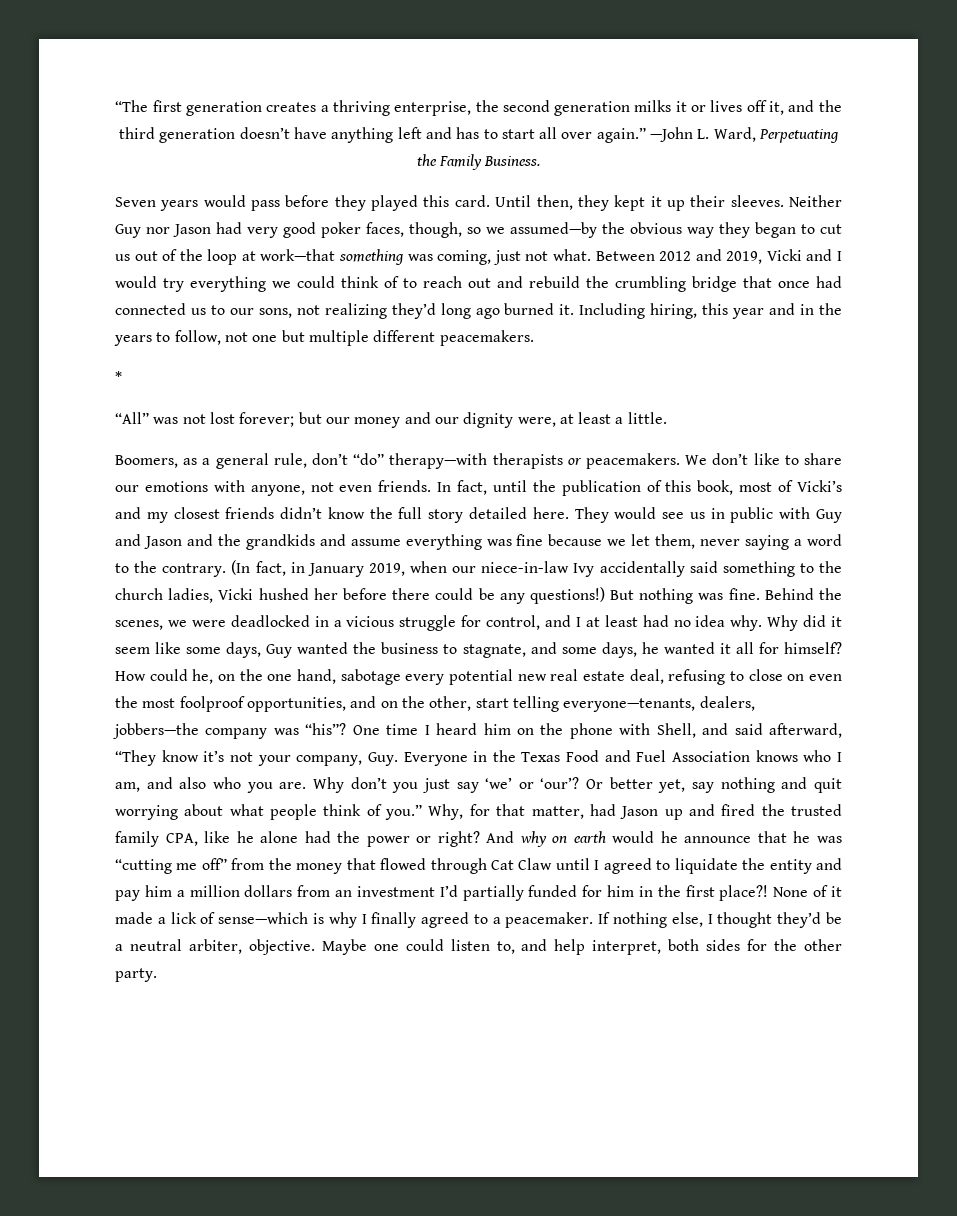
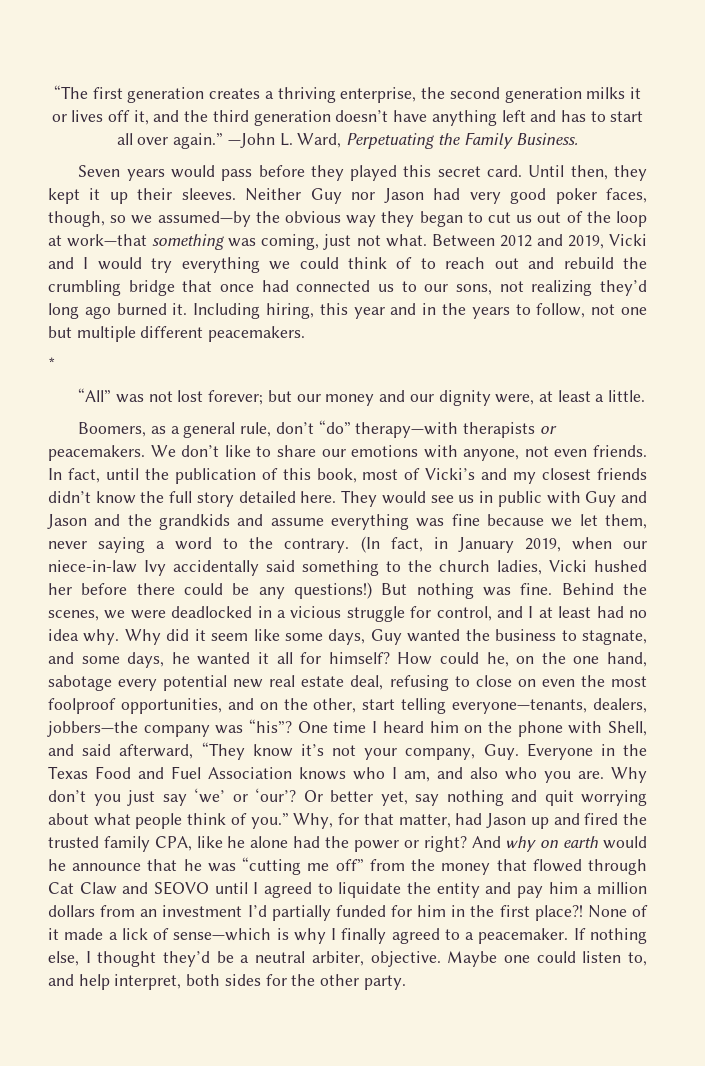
(450, 201) none -> [437,166,481,177] secret
(553, 864) none -> [122,881,209,895] and SEOVO

